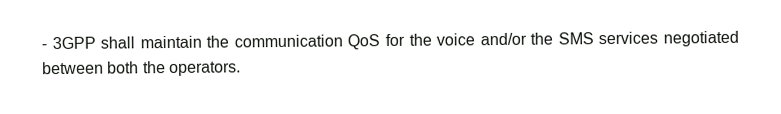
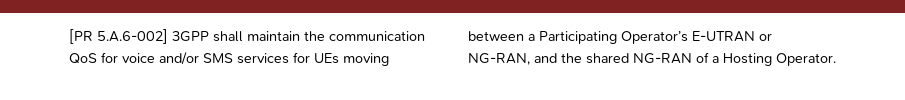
[41,44,47,50] - -> [69,29,168,44] [PR 5.A.6-002]
[408,33,432,46] the -> (118, 57) none
[530,32,554,45] the -> (199, 58) none
[662,30,739,47] [42,61,241,77] negotiated between both the operators. -> [293,52,389,66] [468,31,772,44] [468,52,836,66] for UEs moving between a Participating Operator’s E-UTRAN or NG-RAN, and the shared NG-RAN of a Hosting Operator.

